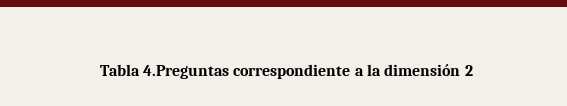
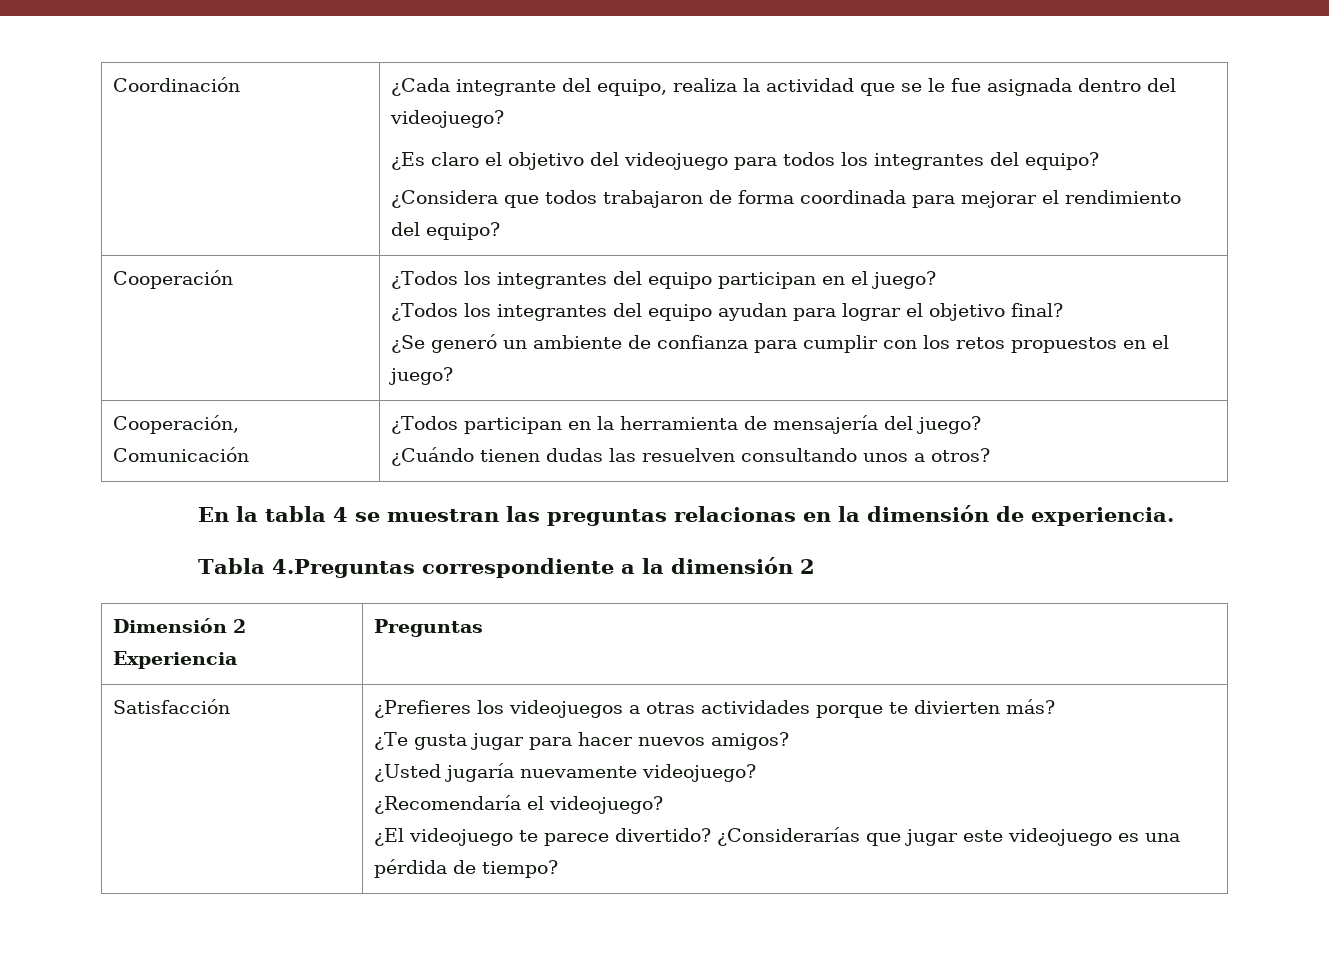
(99, 70) none -> [113,77,241,92] [391,78,1177,96] [390,110,505,128] [391,152,1100,170] [391,190,1182,208] [391,222,501,240] [113,270,234,289] [391,271,937,289] [391,303,1064,321] [391,334,1170,353] [389,367,454,385] [113,415,240,434] [113,447,250,462] [391,415,982,434] [391,447,991,466] [198,505,1175,526] Coordinación | ¿Cada integrante del equipo, realiza la actividad que se le fue asignada dentro del videojuego? // ¿Es claro el objetivo del videojuego para todos los integrantes del equipo? // ¿Considera que todos trabajaron de forma coordinada para mejorar el rendimiento del equipo? // Cooperación | ¿Todos los integrantes del equipo participan en el juego? // ¿Todos los integrantes del equipo ayudan para lograr el objetivo final? // ¿Se generó un ambiente de confianza para cumplir con los retos propuestos en el juego? // Cooperación, Comunicación | ¿Todos participan en la herramienta de mensajería del juego? // ¿Cuándo tienen dudas las resuelven consultando unos a otros? // En la tabla 4 se muestran las preguntas relacionas en la dimensión de experiencia. //
(473, 70) none -> [113,618,247,633] [113,651,238,669] [374,619,484,637] [113,699,231,714] [374,699,1056,718] [374,732,790,750] [374,763,757,782] [374,795,664,814] [374,827,1181,846] [374,859,559,878] // Dimensión 2 Experiencia | Preguntas // Satisfacción | ¿Prefieres los videojuegos a otras actividades porque te divierten más? // ¿Te gusta jugar para hacer nuevos amigos? // ¿Usted jugaría nuevamente videojuego? // ¿Recomendaría el videojuego? // ¿El videojuego te parece divertido? ¿Considerarías que jugar este videojuego es una pérdida de tiempo?

